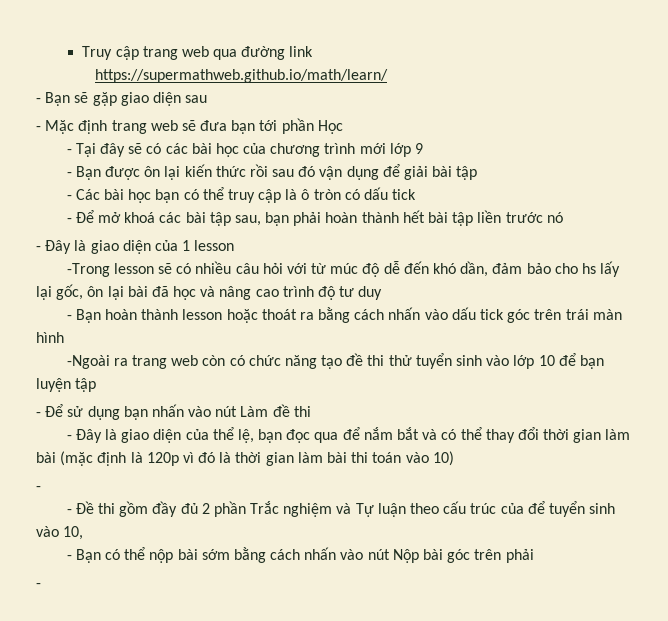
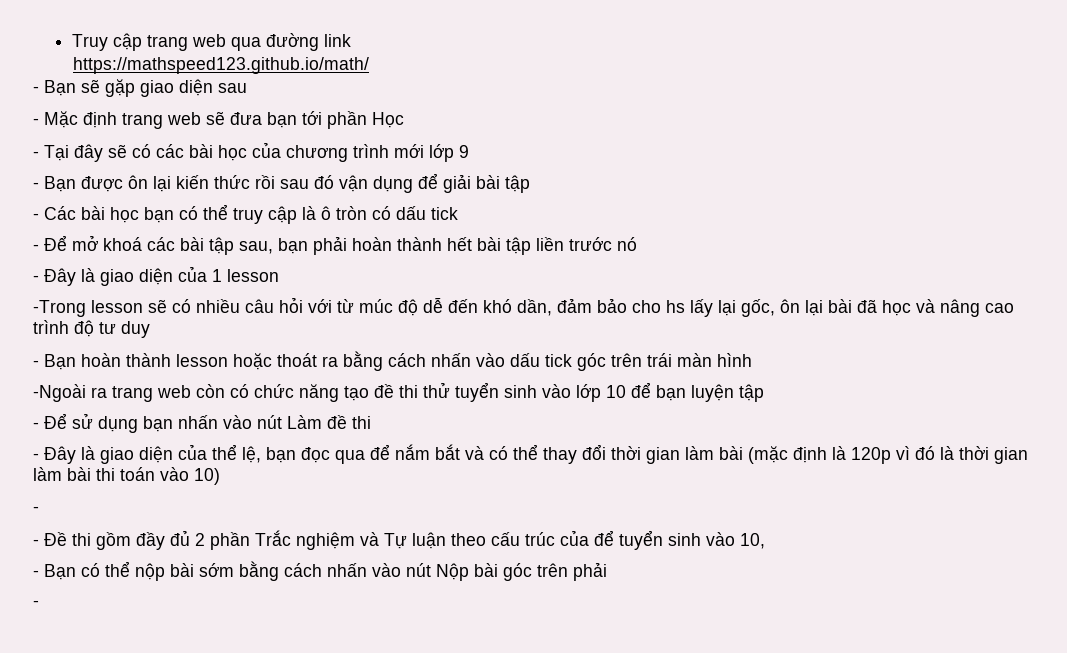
[94,69,388,83] https://supermathweb.github.io/math/learn/ -> [72,57,369,74] https://mathspeed123.github.io/math/

